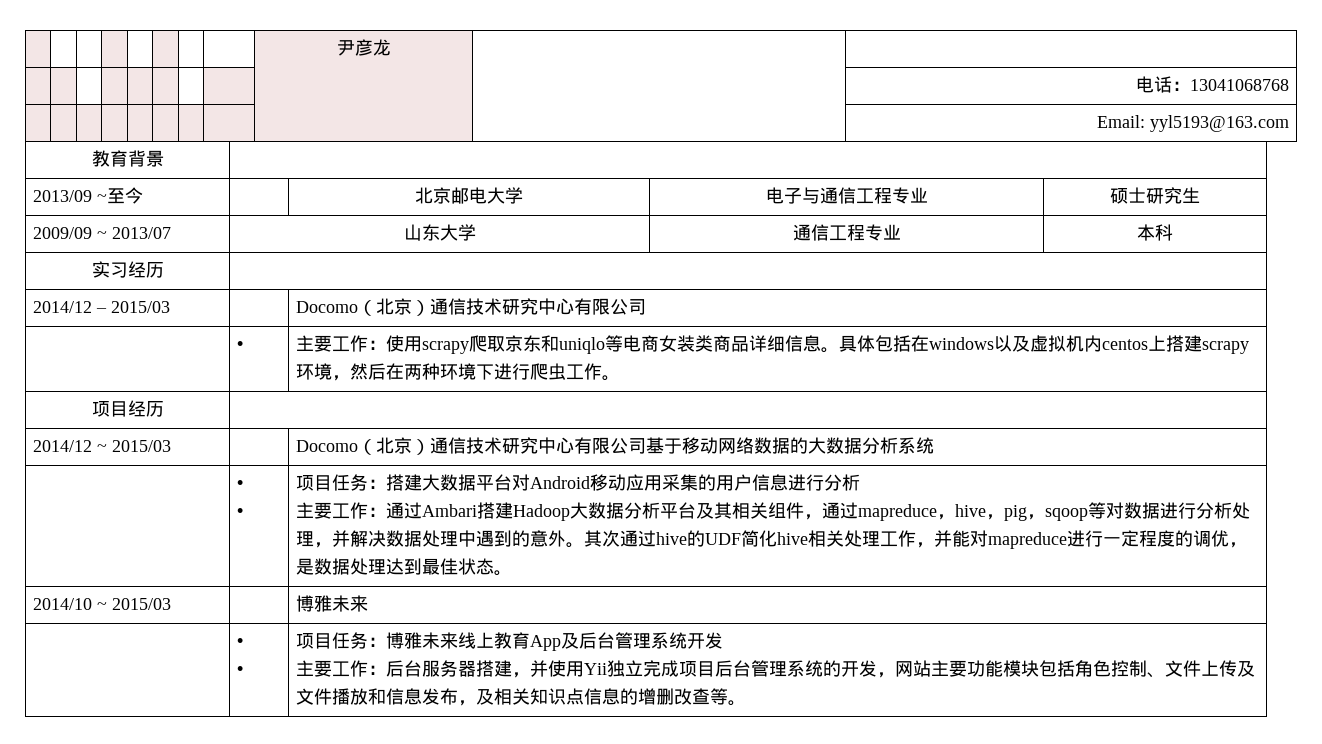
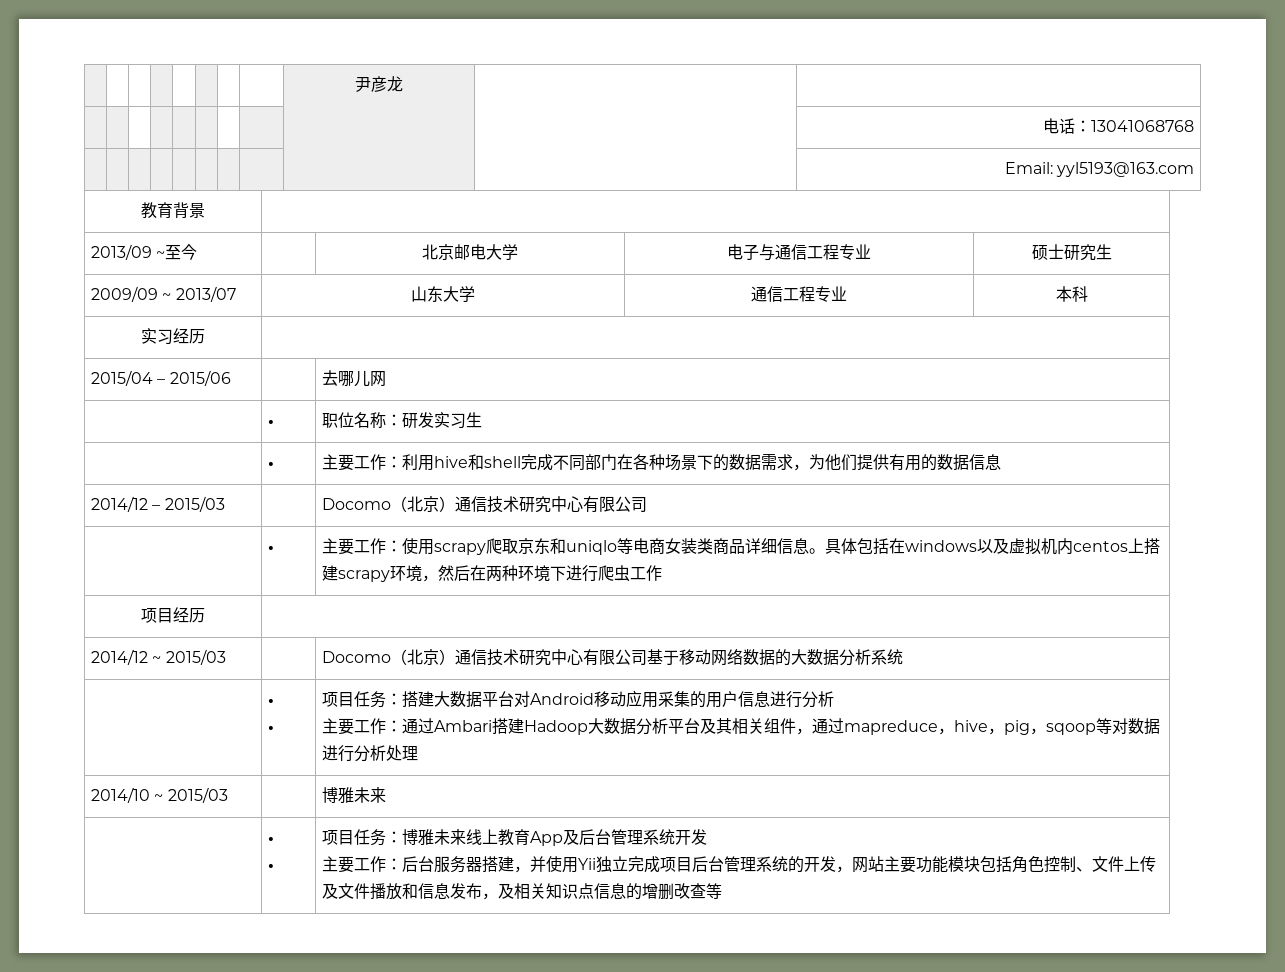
(164, 270) none -> [91,370,231,386] [322,370,387,387] [268,419,275,426] [322,412,483,429] [268,461,275,468] [322,454,1002,471] // 2015/04 – 2015/06 | | 去哪儿网 // | • | 职位名称：研发实习生 // | • | 主要工作：利用hive和shell完成不同部门在各种场景下的数据需求，为他们提供有用的数据信息
[602,375,621,381] 。 -> (663, 573) none
[314,530,1248,549] [296,558,513,576] ，并解决数据处理中遇到的意外。其次通过hive的UDF简化hive相关处理工作，并能对mapreduce进行一定程度的调优，是数据处理达到最佳状态。 -> (419, 753) none
[728,700,747,706] 。 -> (723, 891) none

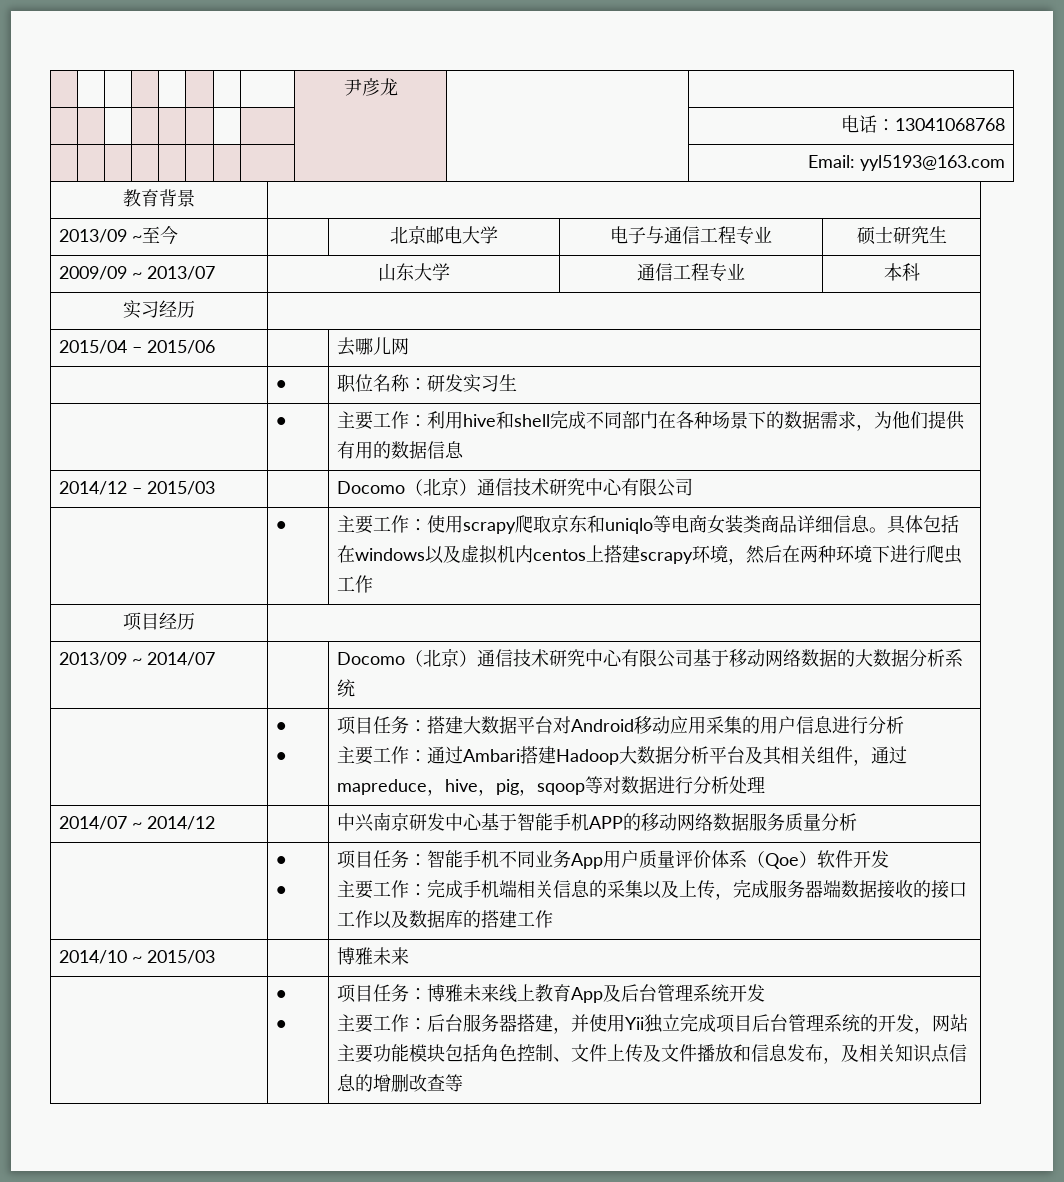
[91,649,226,665] 2014/12 ~ 2015/03 -> [59,652,216,666] 2013/09 ~ 2014/07
(419, 753) none -> [59,816,216,830] [337,812,858,832] [276,856,287,866] [276,886,287,896] [337,850,890,869] [337,879,968,900] [337,910,554,929] // 2014/07 ~ 2014/12 | | 中兴南京研发中心基于智能手机APP的移动网络数据服务质量分析 // | • // • | 项目任务：智能手机不同业务App用户质量评价体系（Qoe）软件开发 // 主要工作：完成手机端相关信息的采集以及上传，完成服务器端数据接收的接口工作以及数据库的搭建工作

